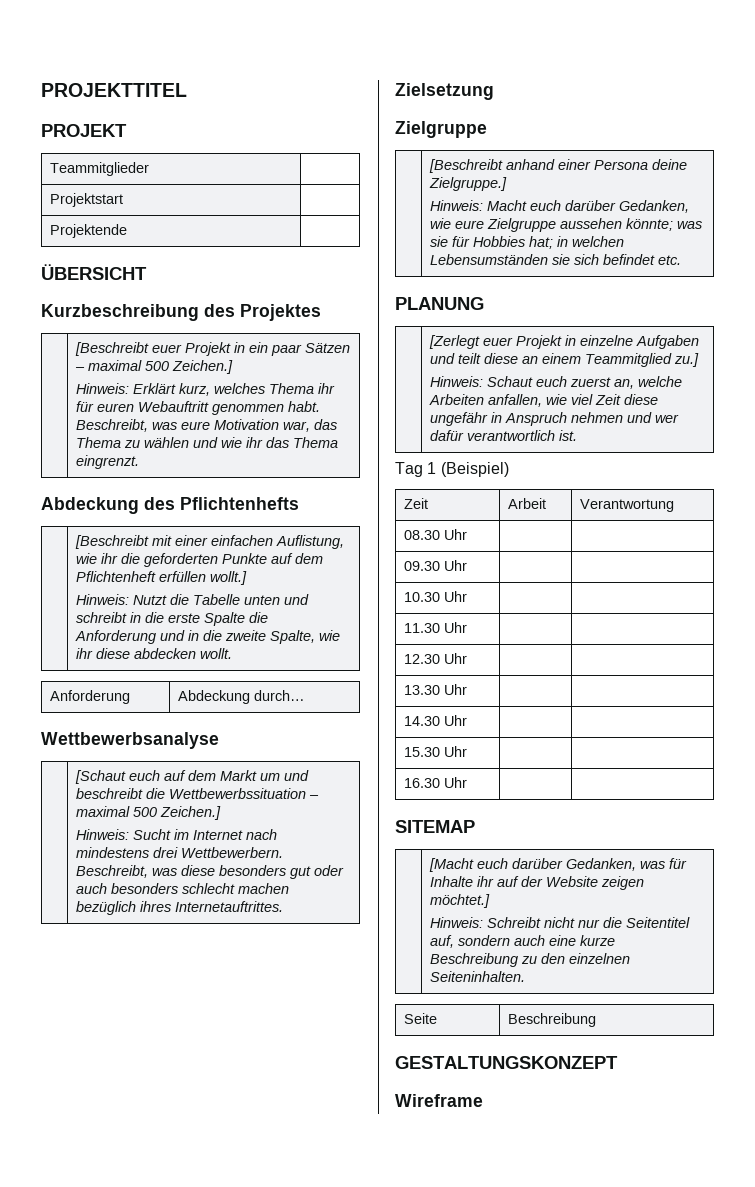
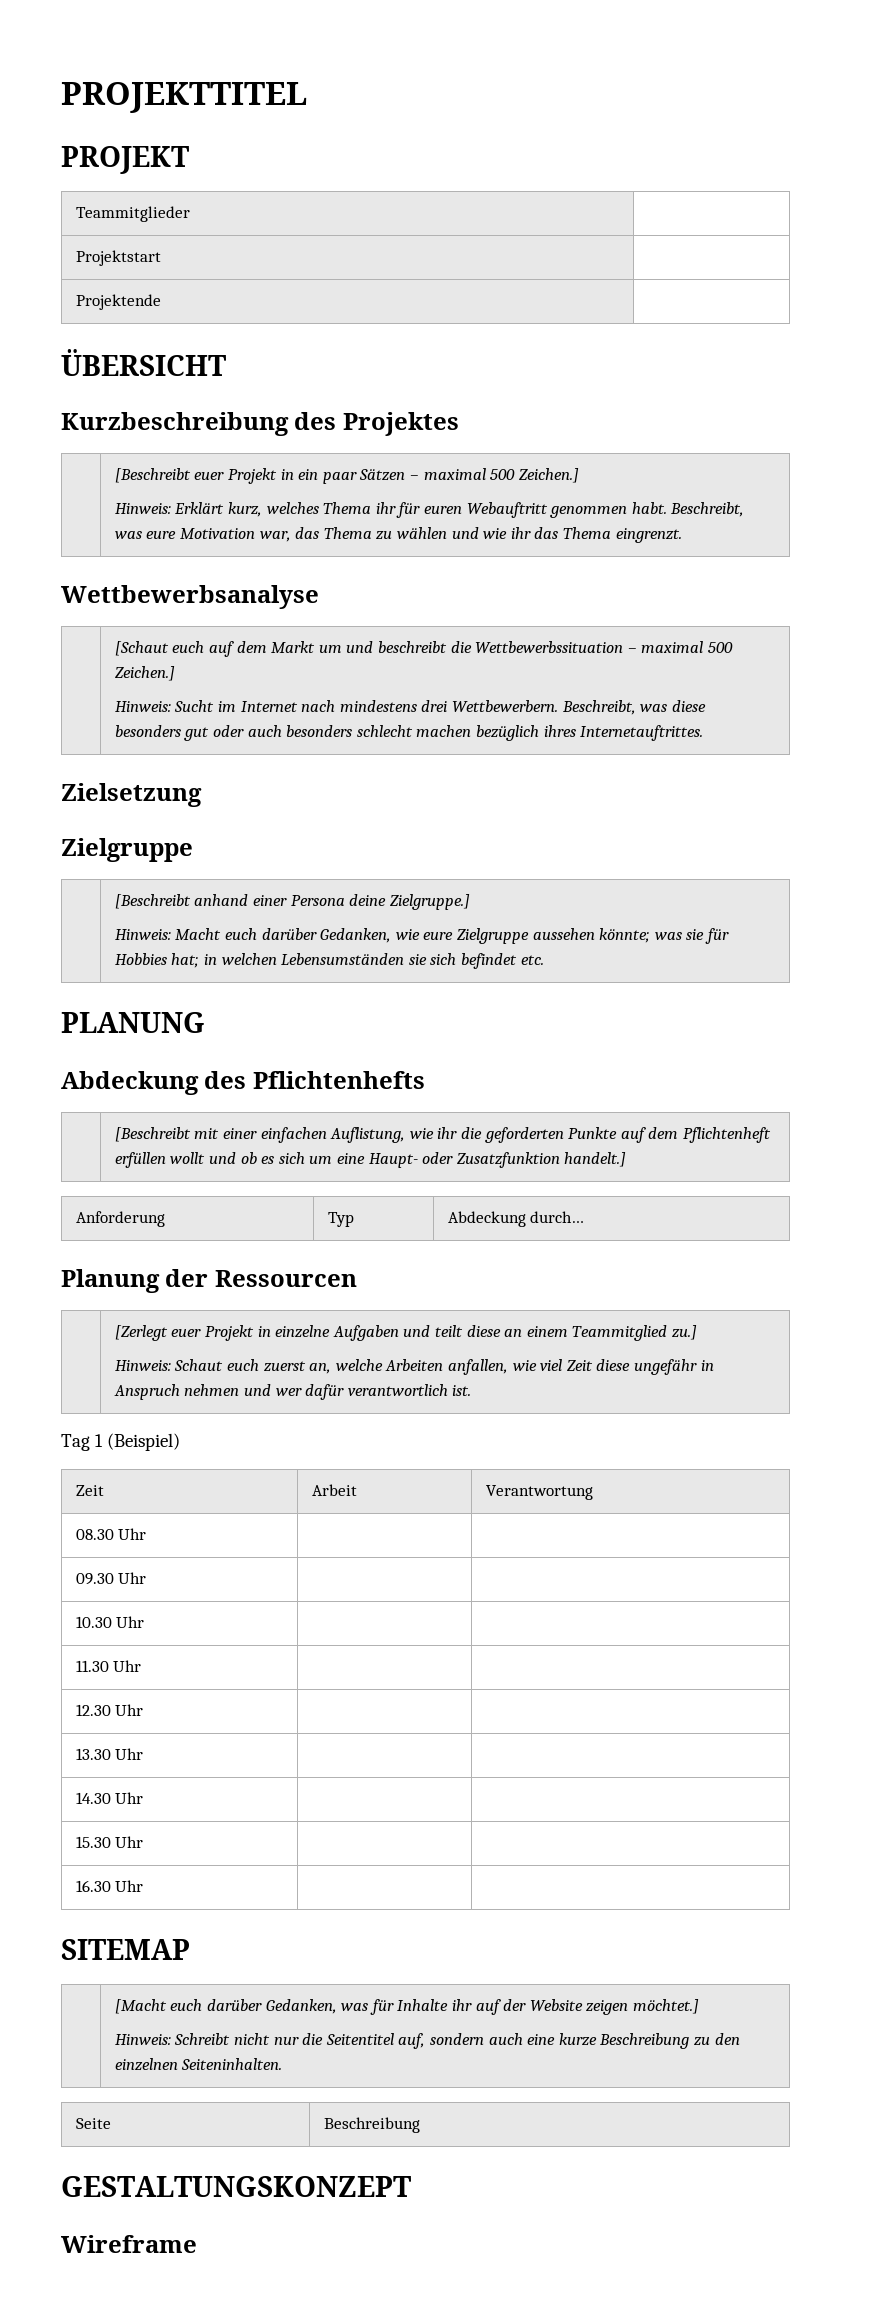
[41,497,299,514] [75,535,345,549] [76,553,324,567] [76,571,248,585] [76,594,310,605] [76,612,269,626] [75,630,341,644] [76,648,233,659] [50,690,131,704] [178,690,306,704] // Abdeckung des Pflichtenhefts // | [Beschreibt mit einer einfachen Auflistung, wie ihr die geforderten Punkte auf dem Pflichtenheft erfüllen wollt.] // Hinweis: Nutzt die Tabelle unten und schreibt in die erste Spalte die Anforderung und in die zweite Spalte, wie ihr diese abdecken wollt. // Anforderung | Abdeckung durch… -> (682, 535) none
(484, 303) none -> [61,1071,425,1095] [114,1127,771,1143] [114,1152,627,1168] [75,1211,165,1227] [327,1212,354,1227] [447,1211,585,1227] [61,1269,357,1293] // Abdeckung des Pflichtenhefts // | [Beschreibt mit einer einfachen Auflistung, wie ihr die geforderten Punkte auf dem Pflichtenheft erfüllen wollt und ob es sich um eine Haupt- oder Zusatzfunktion handelt.] // Anforderung | Typ | Abdeckung durch… // Planung der Ressourcen

